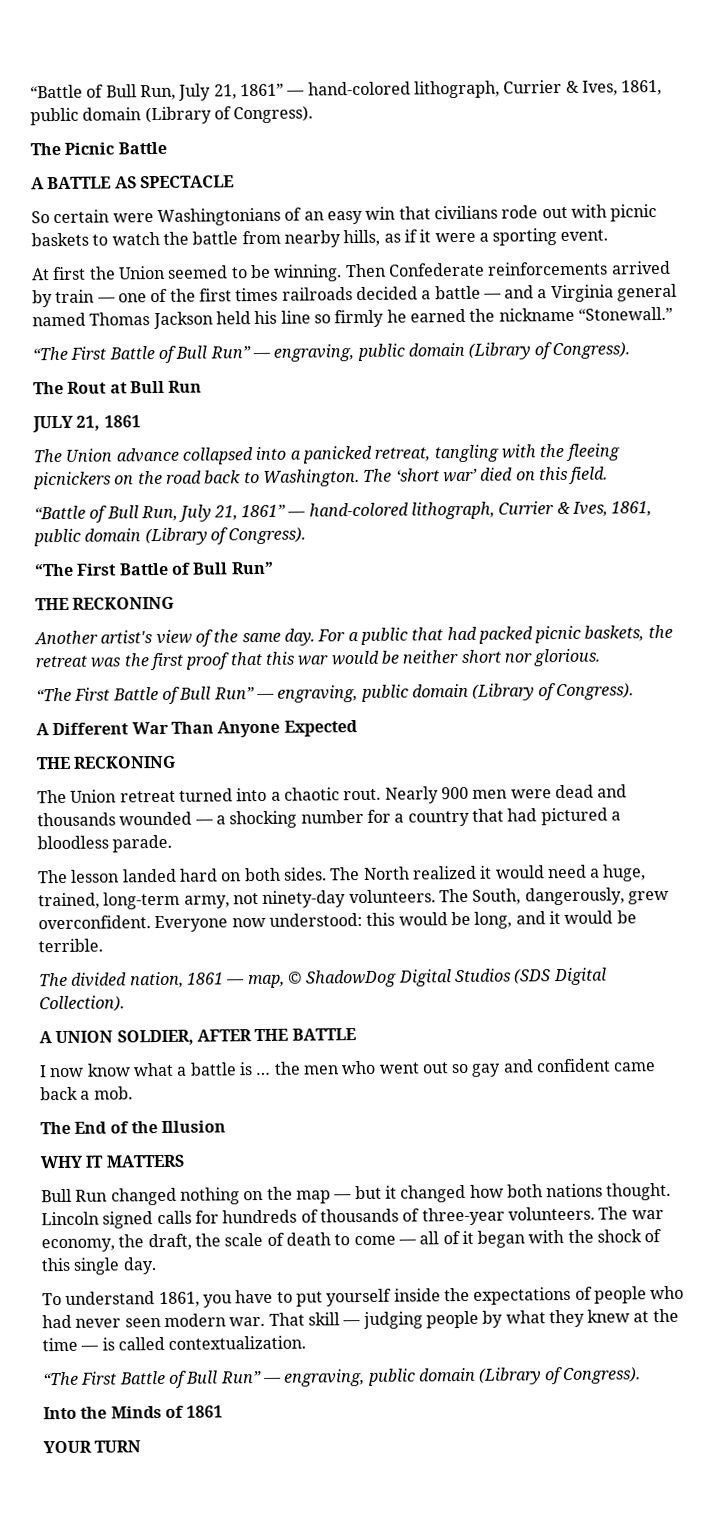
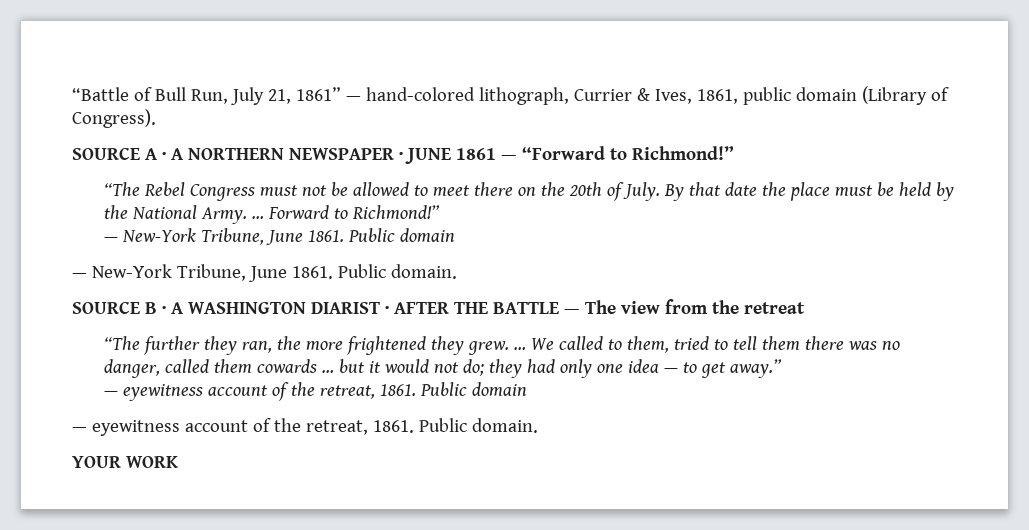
[30,141,167,156] [31,175,234,190] [31,204,658,227] [31,228,609,248] [32,260,671,282] [32,283,678,308] [32,306,673,330] [32,341,630,363] [33,380,203,395] [32,415,141,433] [33,443,620,465] [33,466,609,490] [34,501,653,523] [33,526,307,547] [34,561,274,577] [35,596,175,611] [34,624,673,647] [35,648,602,671] [36,682,634,704] [36,720,358,738] [36,755,177,770] [37,784,628,804] [37,807,621,829] [37,834,173,853] [38,864,647,884] [38,887,669,910] [38,910,637,933] [38,938,103,953] [39,967,607,989] [39,995,125,1013] [39,1028,356,1046] [39,1058,657,1078] [40,1086,133,1101] [40,1120,227,1135] [40,1154,184,1169] [41,1182,672,1206] [41,1206,664,1229] [41,1229,663,1253] [41,1257,157,1275] [42,1285,685,1308] [42,1308,679,1330] [42,1335,307,1352] [43,1366,641,1388] [43,1405,224,1420] The Picnic Battle // A BATTLE AS SPECTACLE // So certain were Washingtonians of an easy win that civilians rode out with picnic baskets to watch the battle from nearby hills, as if it were a sporting event. // At first the Union seemed to be winning. Then Confederate reinforcements arrived by train — one of the first times railroads decided a battle — and a Virginia general named Thomas Jackson held his line so firmly he earned the nickname “Stonewall.” // “The First Battle of Bull Run” — engraving, public domain (Library of Congress). // The Rout at Bull Run // JULY 21, 1861 // The Union advance collapsed into a panicked retreat, tangling with the fleeing picnickers on the road back to Washington. The ‘short war’ died on this field. // “Battle of Bull Run, July 21, 1861” — hand-colored lithograph, Currier & Ives, 1861, public domain (Library of Congress). // “The First Battle of Bull Run” // THE RECKONING // Another artist's view of the same day. For a public that had packed picnic baskets, the retreat was the first proof that this war would be neither short nor glorious. // “The First Battle of Bull Run” — engraving, public domain (Library of Congress). // A Different War Than Anyone Expected // THE RECKONING // The Union retreat turned into a chaotic rout. Nearly 900 men were dead and thousands wounded — a shocking number for a country that had pictured a bloodless parade. // The lesson landed hard on both sides. The North realized it would need a huge, trained, long-term army, not ninety-day volunteers. The South, dangerously, grew overconfident. Everyone now understood: this would be long, and it would be terrible. // The divided nation, 1861 — map, © ShadowDog Digital Studios (SDS Digital Collection). // A UNION SOLDIER, AFTER THE BATTLE // I now know what a battle is … the men who went out so gay and confident came back a mob. // The End of the Illusion // WHY IT MATTERS // Bull Run changed nothing on the map — but it changed how both nations thought. Lincoln signed calls for hundreds of thousands of three-year volunteers. The war economy, the draft, the scale of death to come — all of it began with the shock of this single day. // To understand 1861, you have to put yourself inside the expectations of people who had never seen modern war. That skill — judging people by what they knew at the time — is called contextualization. // “The First Battle of Bull Run” — engraving, public domain (Library of Congress). // Into the Minds of 1861 -> [72,146,734,164] [103,182,954,201] [103,205,440,224] [103,228,455,245] [72,264,457,282] [72,299,805,314] [103,336,900,355] [103,359,782,378] [103,382,527,401] [72,418,538,436] SOURCE A · A NORTHERN NEWSPAPER · JUNE 1861 — “Forward to Richmond!” // “The Rebel Congress must not be allowed to meet there on the 20th of July. By that date the place must be held by the National Army. … Forward to Richmond!” // — New-York Tribune, June 1861. Public domain // — New-York Tribune, June 1861. Public domain. // SOURCE B · A WASHINGTON DIARIST · AFTER THE BATTLE — The view from the retreat // “The further they ran, the more frightened they grew. … We called to them, tried to tell them there was no danger, called them cowards … but it would not do; they had only one idea — to get away.” // — eyewitness account of the retreat, 1861. Public domain // — eyewitness account of the retreat, 1861. Public domain.
[94,1440,142,1453] TURN -> [125,456,178,468] WORK

